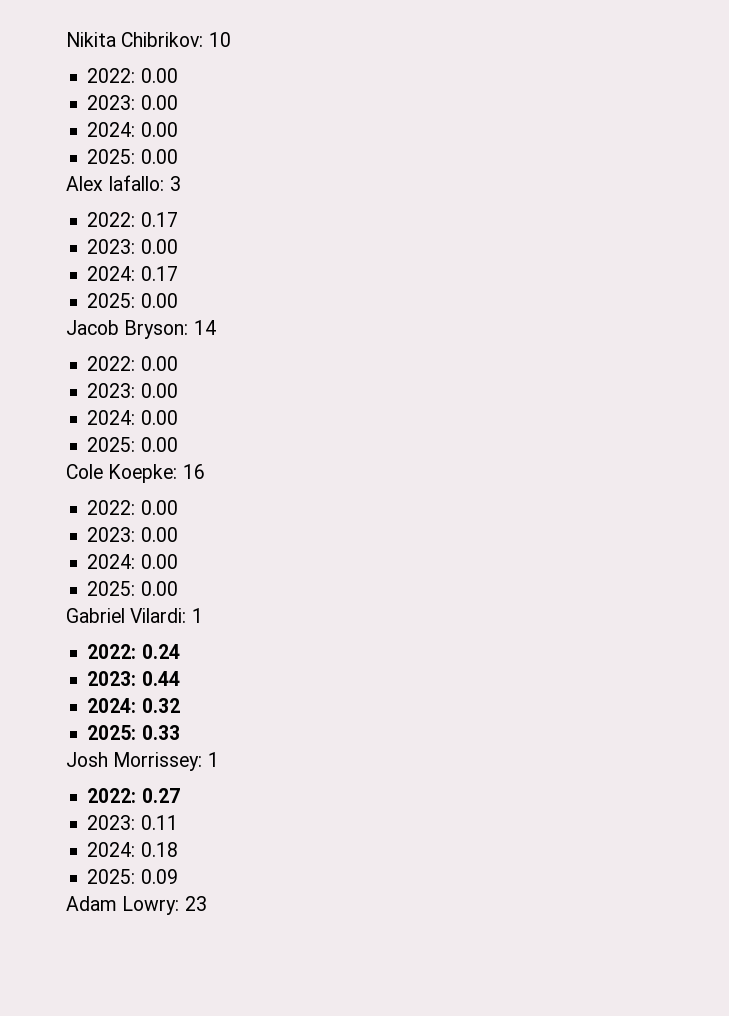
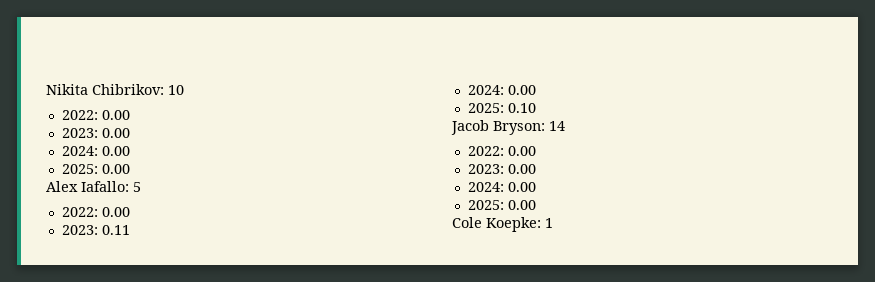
[169,176,181,191] [87,212,178,227] [87,239,178,254] [87,266,178,281] [87,293,178,308] 3 // 2022: 0.17 // 2023: 0.00 // 2024: 0.17 // 2025: 0.00 -> [133,182,141,192] [61,207,130,217] [61,225,130,235] [467,85,536,95] [467,103,536,113] 5 // 2022: 0.00 // 2023: 0.11 // 2024: 0.00 // 2025: 0.10
[182,464,205,479] [87,500,178,515] [87,527,178,542] [87,554,178,569] [87,581,178,596] [66,608,203,623] [87,644,180,659] [87,671,180,686] [87,698,180,713] [87,725,180,740] [66,752,219,771] [87,788,180,803] [87,815,178,830] [87,842,178,857] [87,869,178,884] [66,896,207,915] 16 // 2022: 0.00 // 2023: 0.00 // 2024: 0.00 // 2025: 0.00 // Gabriel Vilardi: 1 // 2022: 0.24 // 2023: 0.44 // 2024: 0.32 // 2025: 0.33 // Josh Morrissey: 1 // 2022: 0.27 // 2023: 0.11 // 2024: 0.18 // 2025: 0.09 // Adam Lowry: 23 -> [545,218,553,228] 1

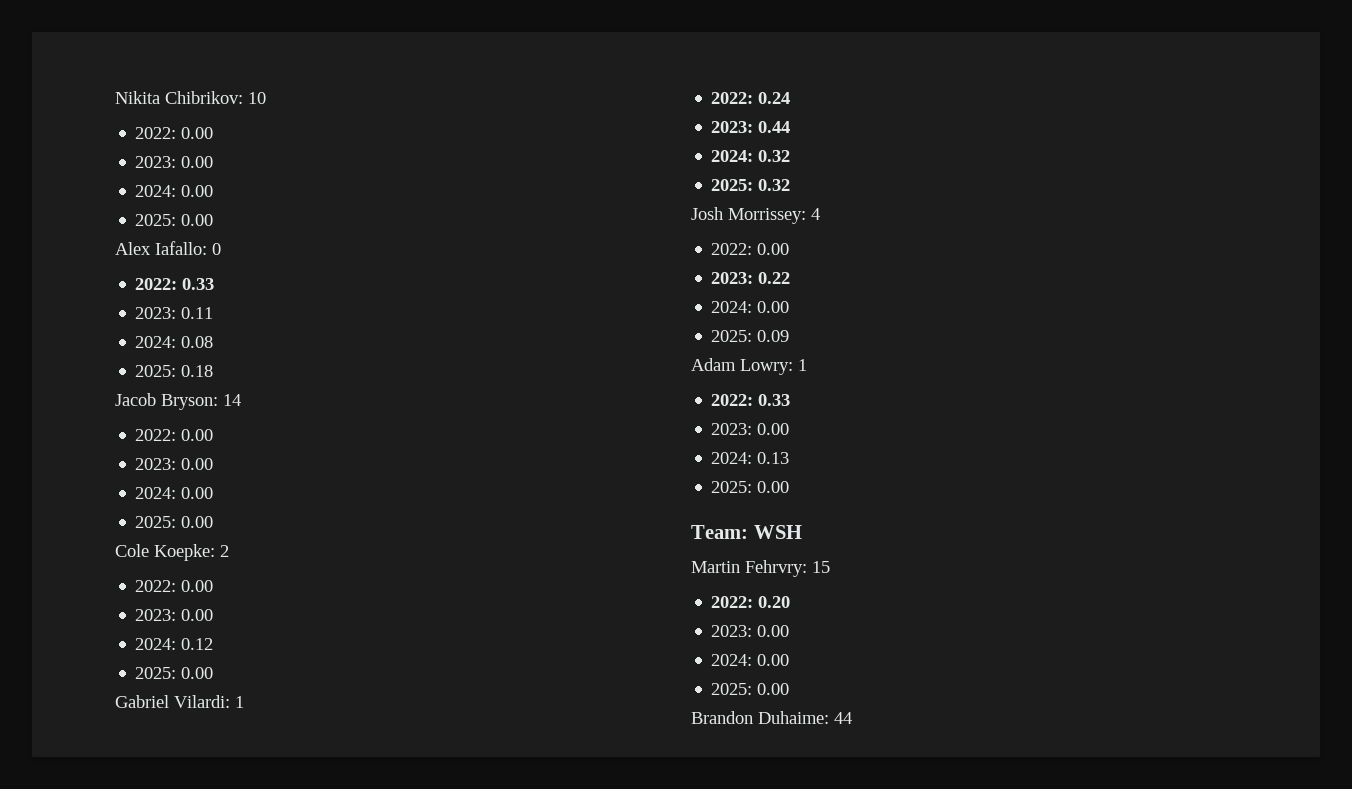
[133,182,141,192] [61,207,130,217] 5 // 2022: 0.00 -> [212,243,221,255] [135,278,215,290] 0 // 2022: 0.33
[507,85,536,95] [467,103,536,113] 0.00 // 2025: 0.10 -> [181,336,214,348] [135,365,214,377] 0.08 // 2025: 0.18
[545,218,553,228] 1 -> [220,545,229,557] [135,580,214,592] [135,609,214,621] [135,638,214,650] [135,667,214,679] [115,695,244,708] [711,92,791,104] [711,121,791,133] [711,150,791,162] [711,179,791,191] [691,207,820,224] [711,243,790,255] [711,272,791,284] [711,301,790,313] [711,330,790,342] [691,358,807,375] [711,394,791,406] [711,423,790,435] [711,452,790,464] [711,481,790,493] [691,525,802,539] [691,560,830,577] [711,596,791,608] [711,625,790,637] [711,654,790,666] [711,683,790,695] [691,711,852,724] 2 // 2022: 0.00 // 2023: 0.00 // 2024: 0.12 // 2025: 0.00 // Gabriel Vilardi: 1 // 2022: 0.24 // 2023: 0.44 // 2024: 0.32 // 2025: 0.32 // Josh Morrissey: 4 // 2022: 0.00 // 2023: 0.22 // 2024: 0.00 // 2025: 0.09 // Adam Lowry: 1 // 2022: 0.33 // 2023: 0.00 // 2024: 0.13 // 2025: 0.00 // Team: WSH // Martin Fehrvry: 15 // 2022: 0.20 // 2023: 0.00 // 2024: 0.00 // 2025: 0.00 // Brandon Duhaime: 44

